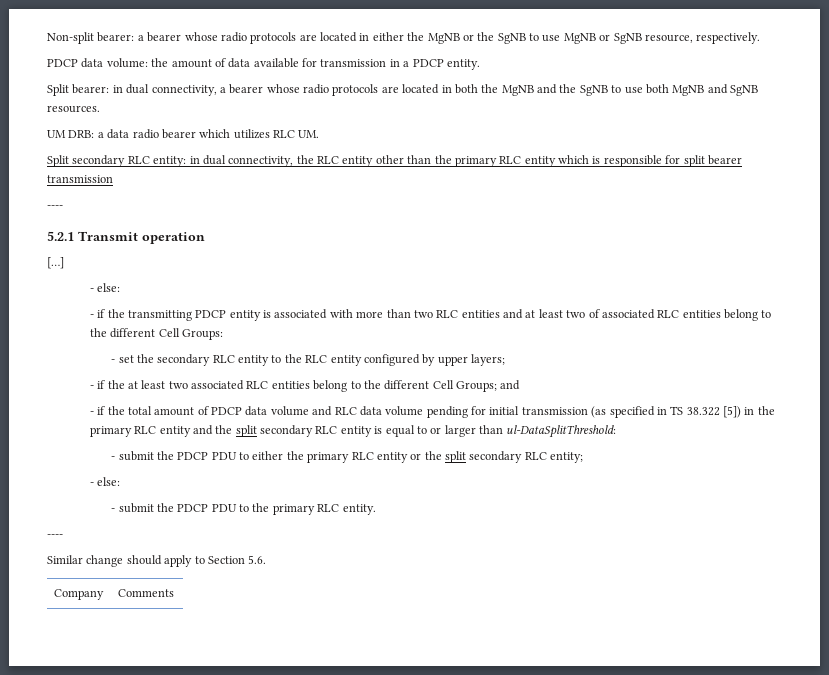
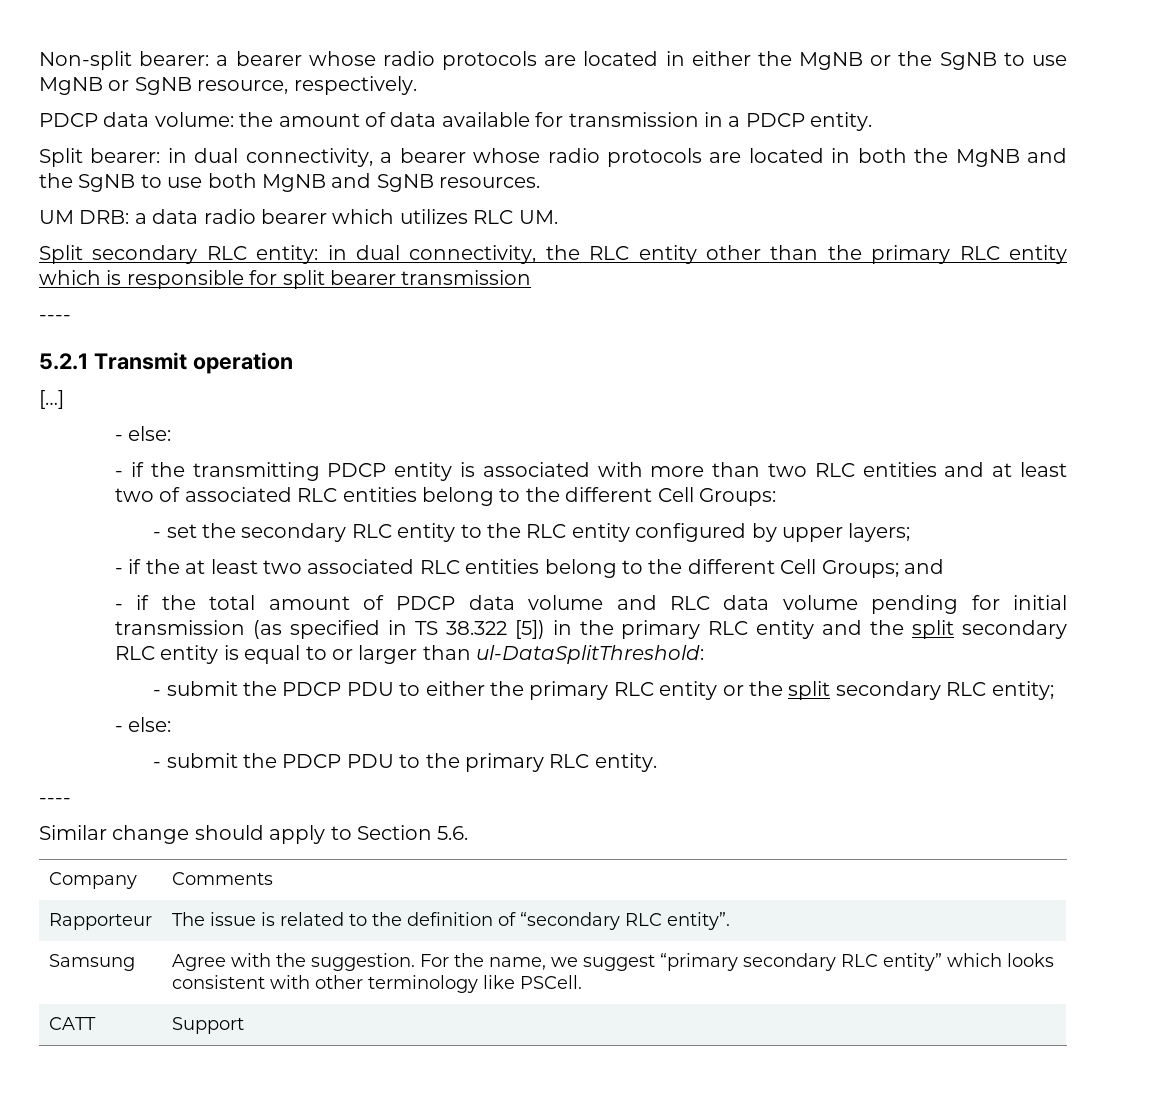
(175, 593) none -> [48,913,152,930] [171,912,730,930] [48,954,135,971] [171,953,1054,971] [171,975,582,993] [48,1017,96,1030] [171,1017,244,1034] // Rapporteur | The issue is related to the definition of “secondary RLC entity”. // Samsung | Agree with the suggestion. For the name, we suggest “primary secondary RLC entity” which looks consistent with other terminology like PSCell. // CATT | Support

